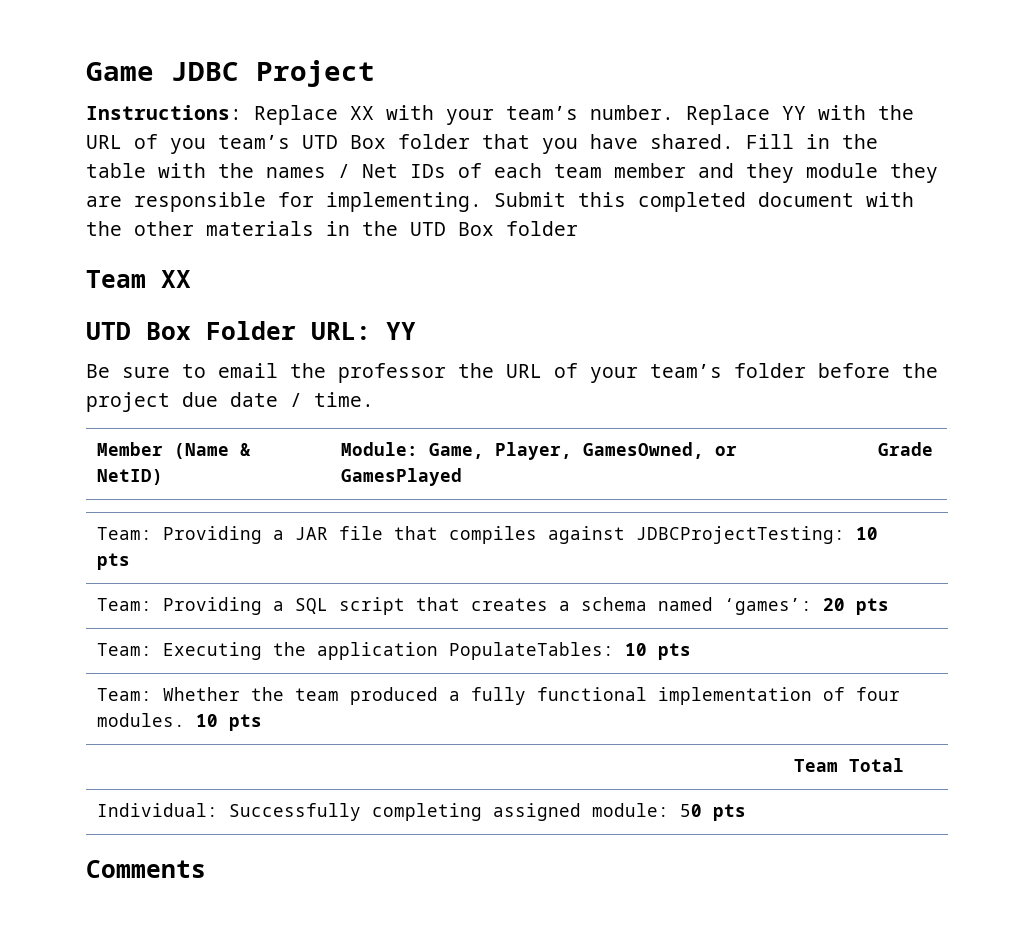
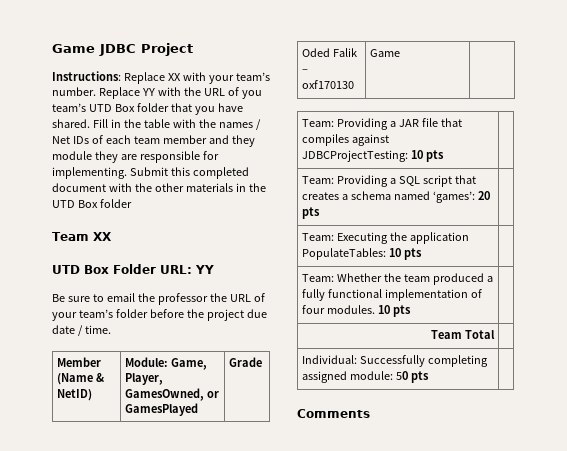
(934, 449) none -> [302,48,358,57] [302,69,309,73] [302,80,355,89] [370,49,401,57] // Oded Falik – oxf170130 | Game |

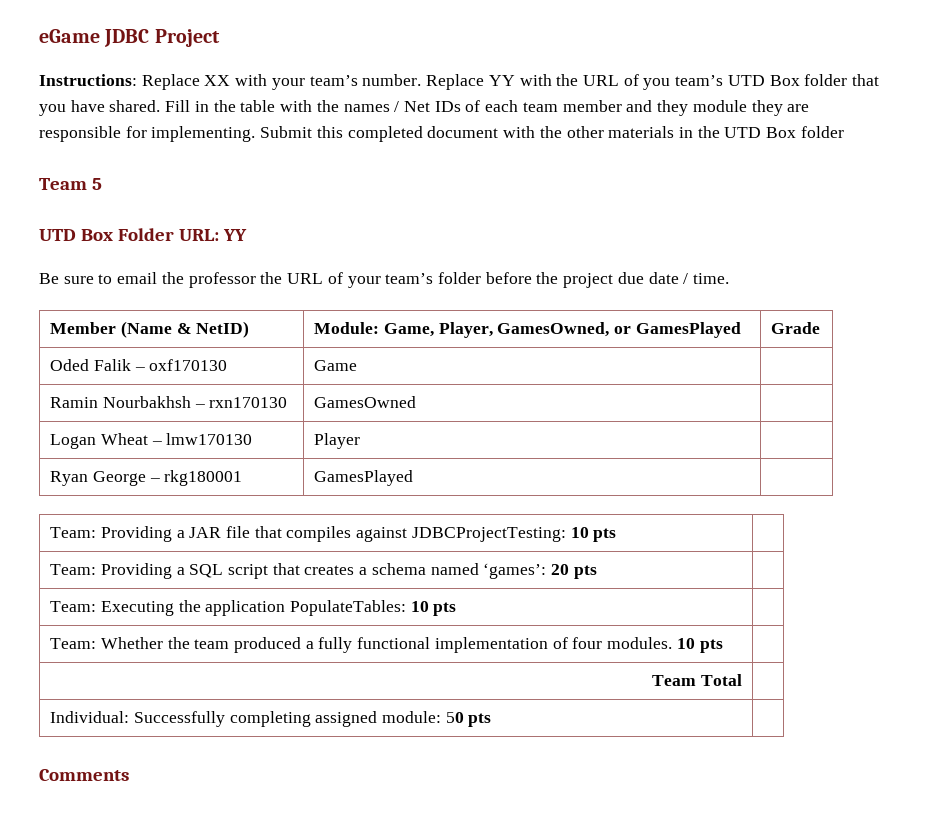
[52,44,95,53] Game -> [39,29,100,43] eGame
[92,232,112,241] XX -> [91,178,102,190] 5
(401, 53) none -> [50,396,288,408] [314,396,417,408] [50,433,253,449] [314,433,361,449] [50,470,243,486] [314,470,414,486] // Ramin Nourbakhsh – rxn170130 | GamesOwned | // Logan Wheat – lmw170130 | Player | // Ryan George – rkg180001 | GamesPlayed |

